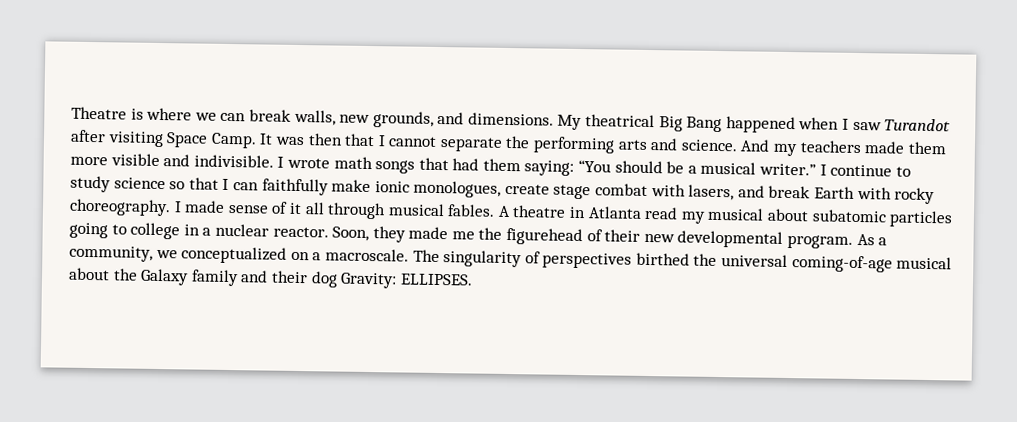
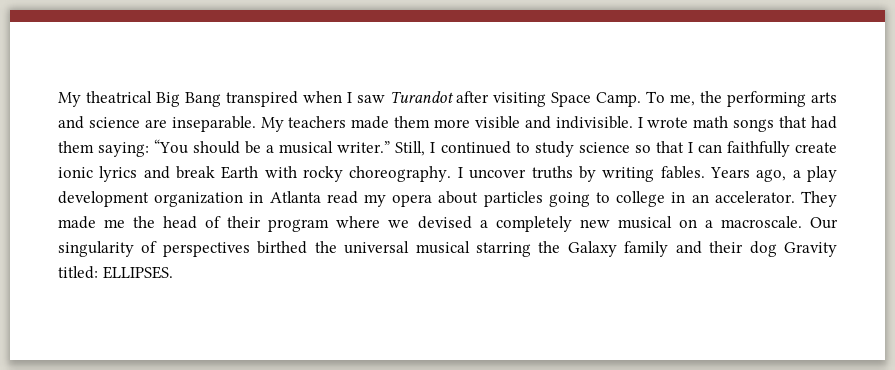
[71,106,554,128] Theatre is where we can break walls, new grounds, and dimensions. -> (58, 99) none
[725,116,796,134] happened -> [225,91,298,107] transpired
[259,133,798,157] It was then that I cannot separate the performing arts and science. And my -> [646,91,837,107] [58,116,284,132] To me, the performing arts and science are inseparable. My
[819,164,893,177] I continue -> [395,141,511,156] Still, I continued
[331,179,735,201] make ionic monologues, create stage combat with lasers, -> [795,142,838,153] [58,166,138,182] create ionic lyrics
[184,200,567,220] made sense of it all through musical fables. A theatre -> [469,166,838,182] [58,191,244,207] uncover truths by writing fables. Years ago, a play development organization
[707,207,887,223] musical about subatomic -> [392,191,479,207] opera about
[202,223,406,243] a nuclear reactor. Soon, they -> [691,191,838,207] an accelerator. They
[506,227,584,246] figurehead -> [163,216,198,229] head
[643,230,888,249] [69,245,288,264] new developmental program. As a community, we conceptualized -> [268,216,672,232] program where we devised a completely new musical
[412,249,440,263] The -> [809,217,838,229] Our
[791,255,953,273] [68,267,110,281] coming-of-age musical about -> [415,241,531,257] musical starring
[340,272,398,289] Gravity: -> [784,242,838,257] [58,266,98,279] Gravity titled:

